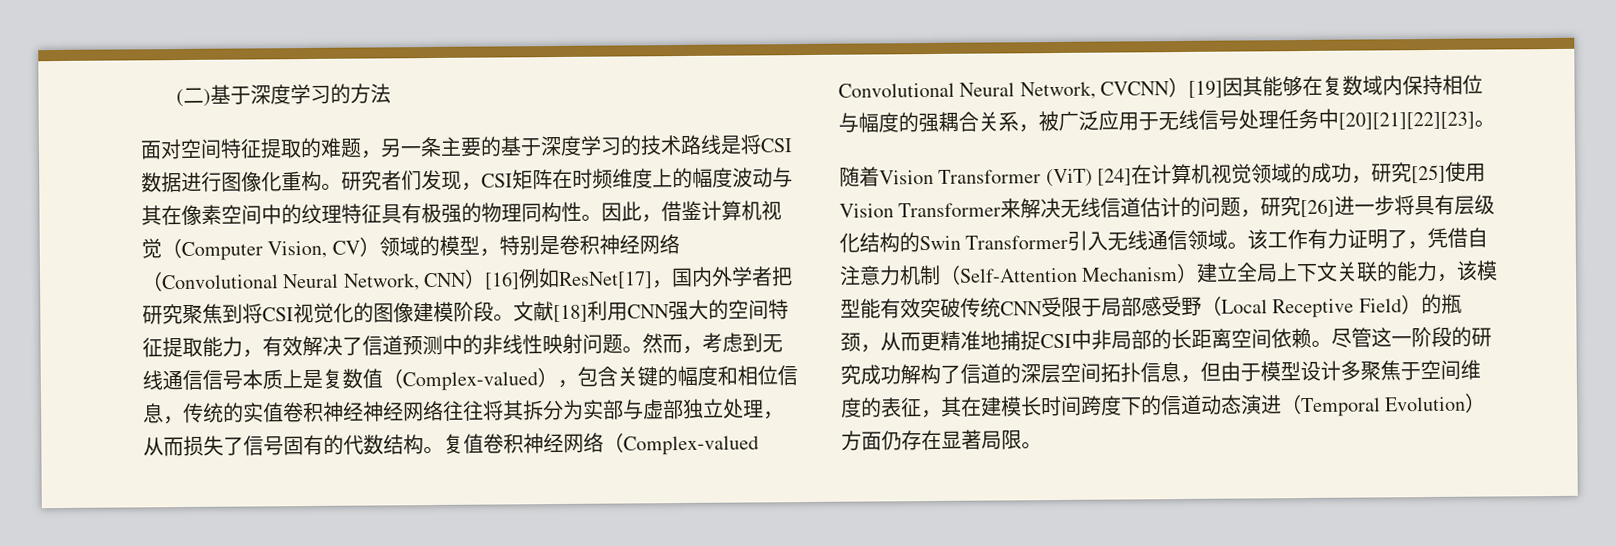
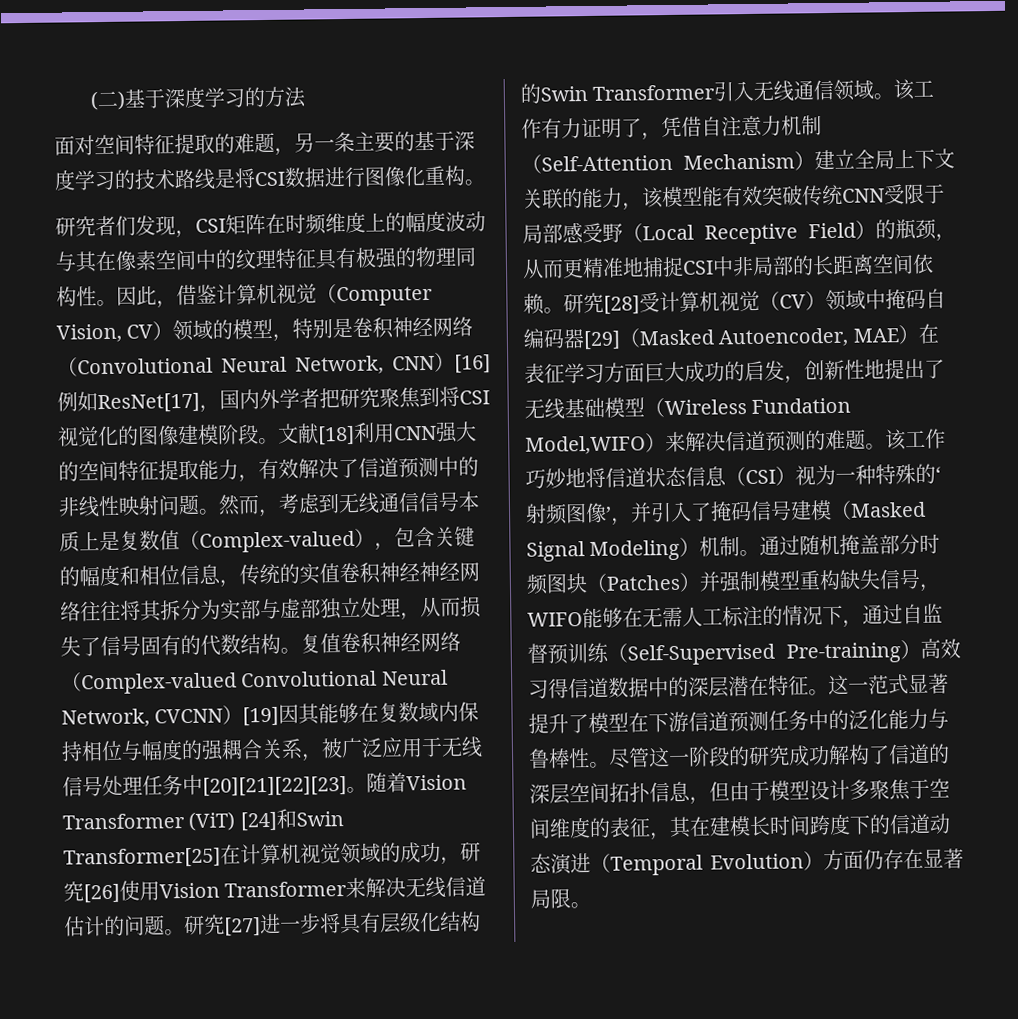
(342, 186) none -> (485, 182) //
(1495, 123) // -> (367, 790) none
(1133, 177) none -> [275,808,344,829] [63,847,221,869] 和Swin Transformer[25]
[1411,164,1447,184] [25] -> [83,883,120,904] [26]
[1240,196,1336,218] ，研究[26] -> [164,914,261,937] 。研究[27]
(1332, 343) none -> [563,288,946,315] [523,323,939,351] [524,358,945,384] [524,397,852,420] [525,428,946,455] [525,463,941,489] [525,500,926,526] [526,533,941,562] [526,568,941,595] [527,603,943,629] [527,638,961,666] [528,673,949,699] [528,708,949,734] [528,748,610,769] 研究[28]受计算机视觉（CV）领域中掩码自编码器[29]（Masked Autoencoder, MAE）在表征学习方面巨大成功的启发，创新性地提出了无线基础模型（Wireless Fundation Model,WIFO）来解决信道预测的难题。该工作巧妙地将信道状态信息（CSI）视为一种特殊的‘射频图像’，并引入了掩码信号建模（Masked Signal Modeling）机制。通过随机掩盖部分时频图块（Patches）并强制模型重构缺失信号，WIFO能够在无需人工标注的情况下，通过自监督预训练（Self-Supervised Pre-training）高效习得信道数据中的深层潜在特征。这一范式显著提升了模型在下游信道预测任务中的泛化能力与鲁棒性。

